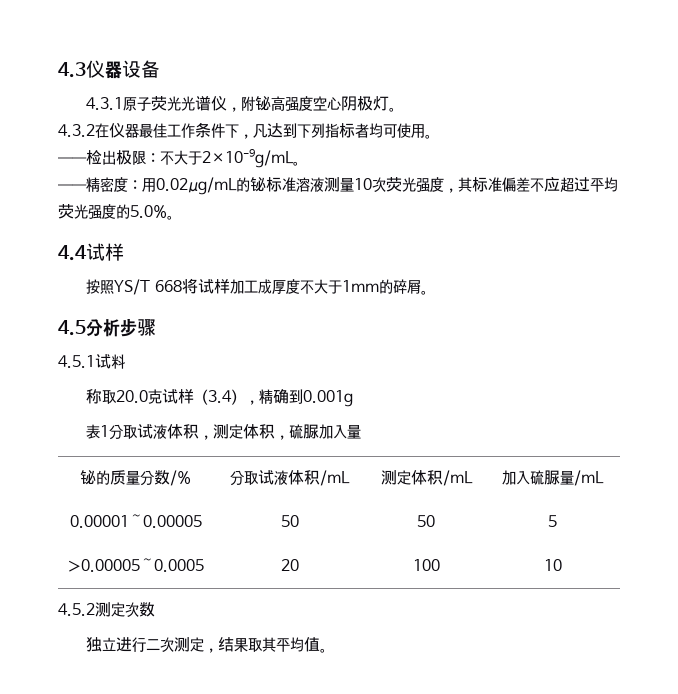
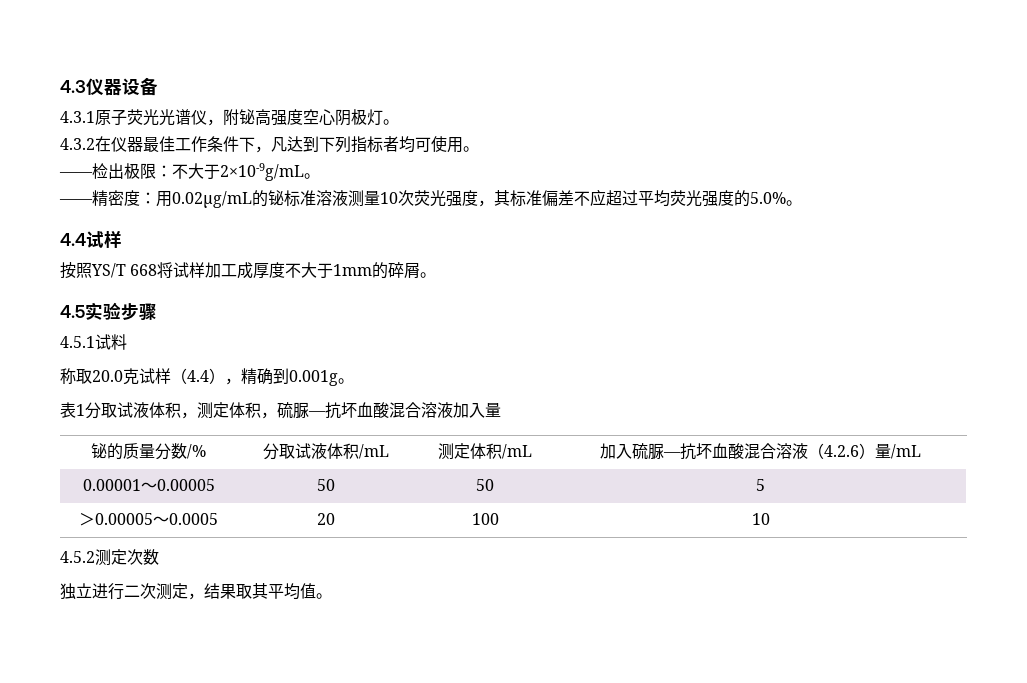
[86,319,120,337] 分析 -> [85,302,121,320] 实验
[208,390,233,403] 3.4 -> [187,370,209,382] 4.4
(354, 398) none -> [338,378,354,384] 。
(320, 431) none -> [308,402,453,419] —抗坏血酸混合溶液
(560, 477) none -> [663,443,875,460] —抗坏血酸混合溶液（4.2.6）

